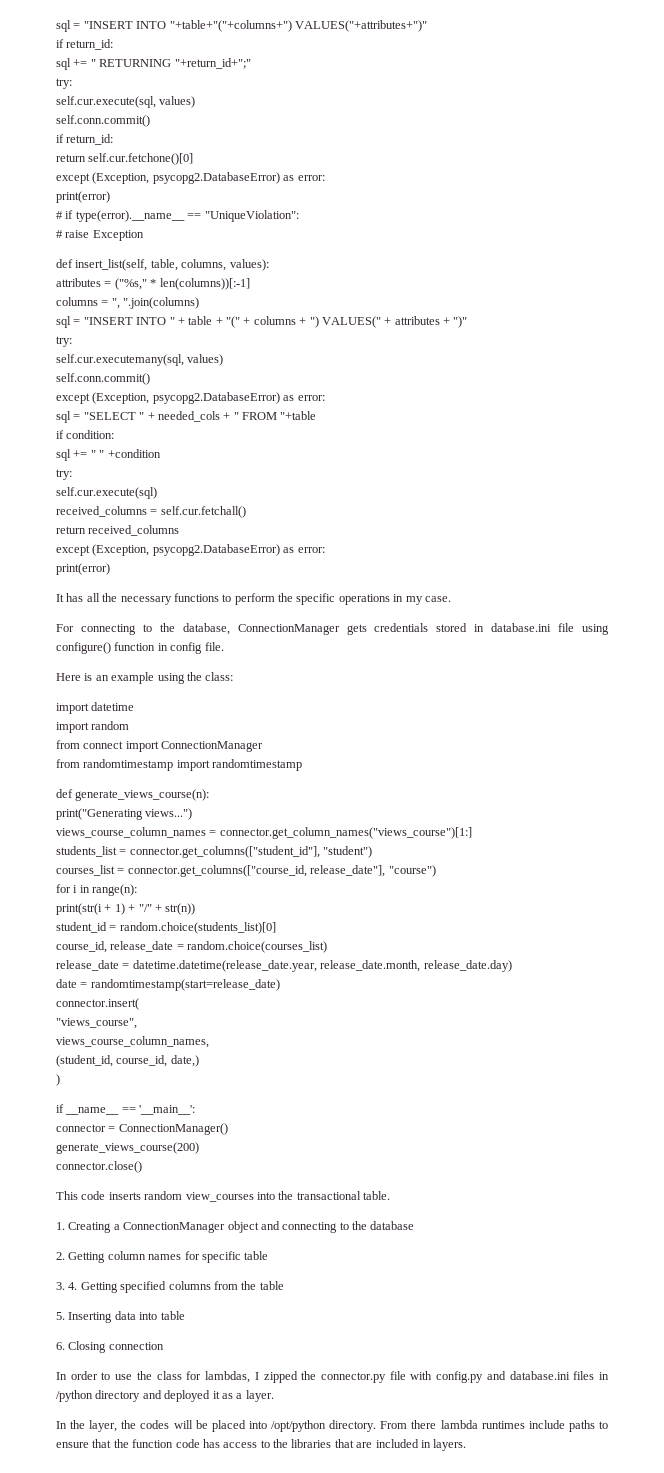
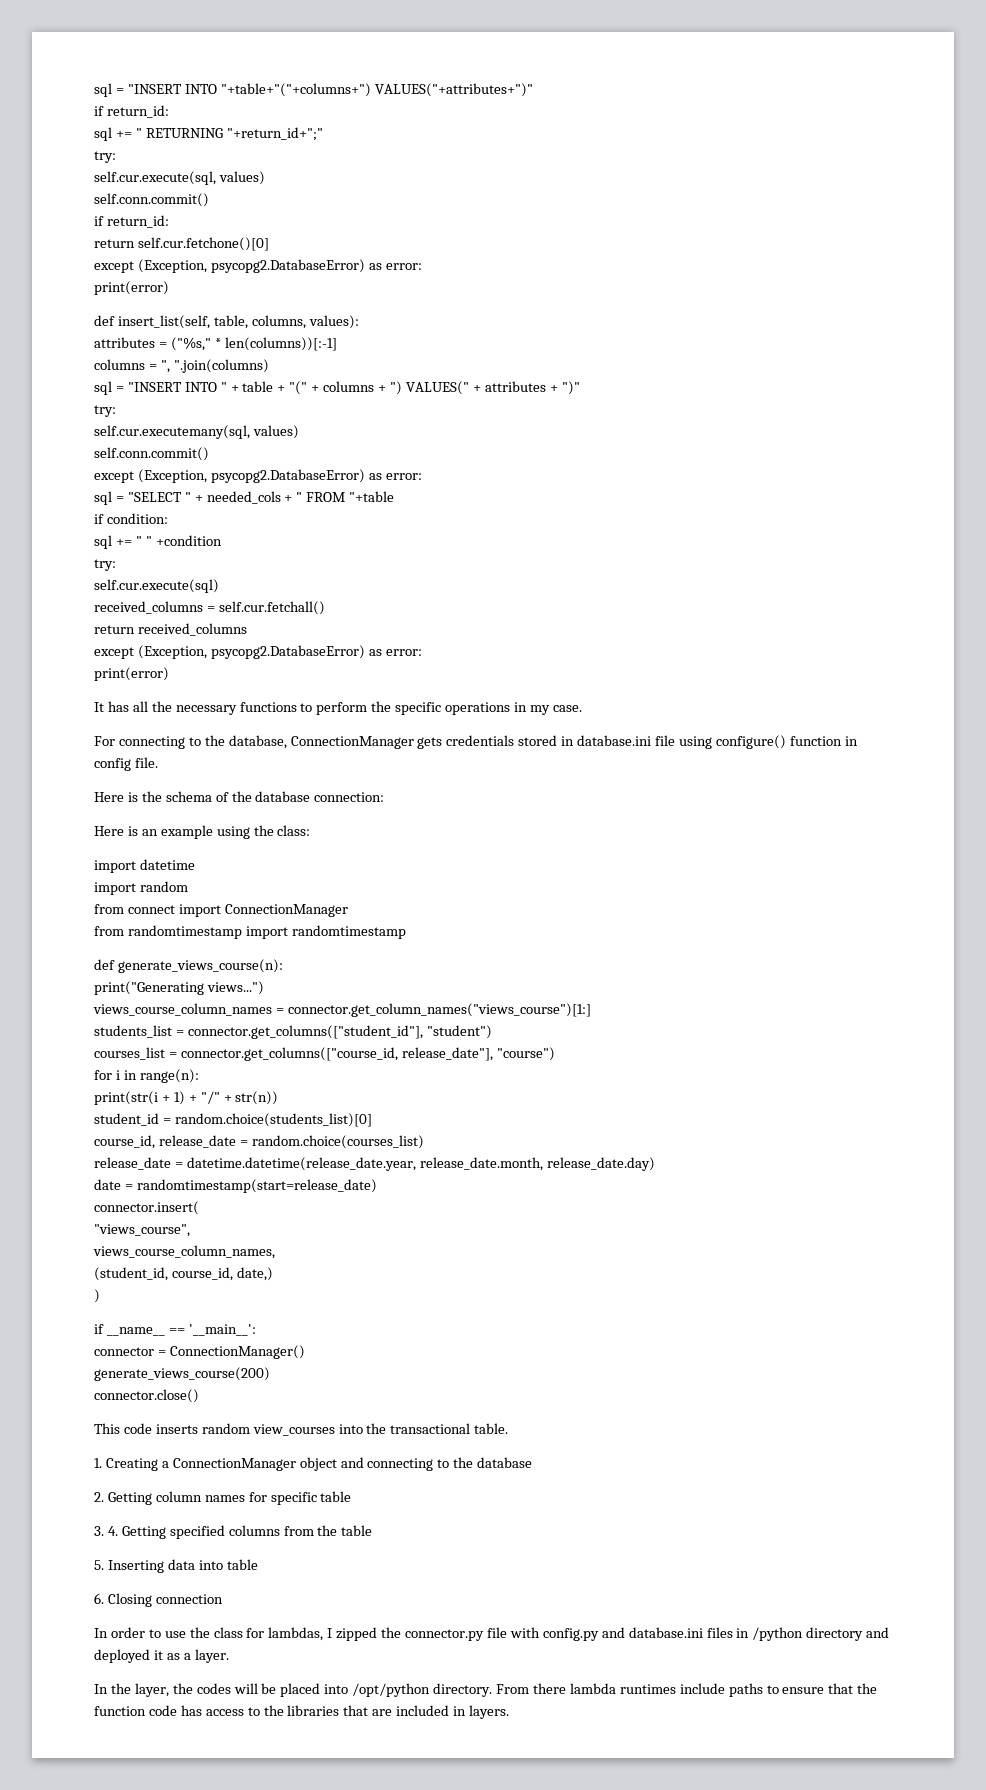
[56,210,299,222] [56,230,144,241] // # if type(error).__name__ == "UniqueViolation": // # raise Exception -> (169, 288) none
(224, 646) none -> [94,791,385,802] // Here is the schema of the database connection:

